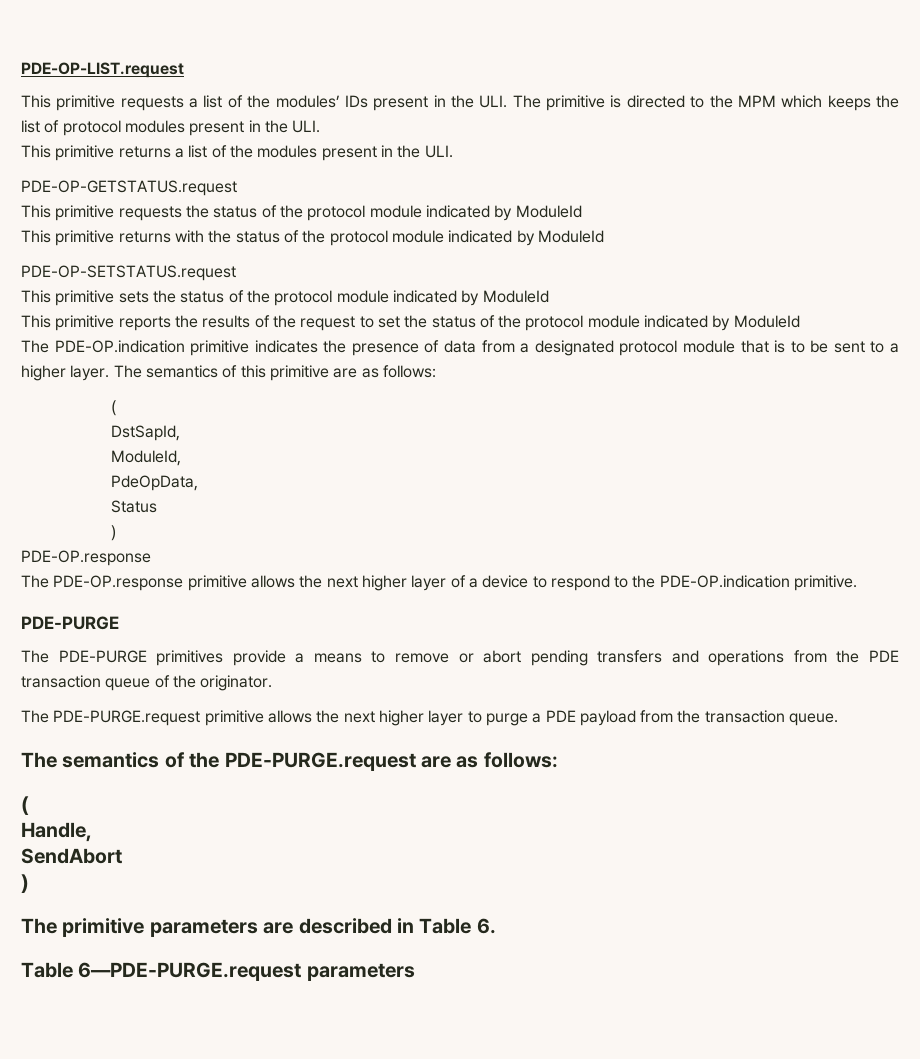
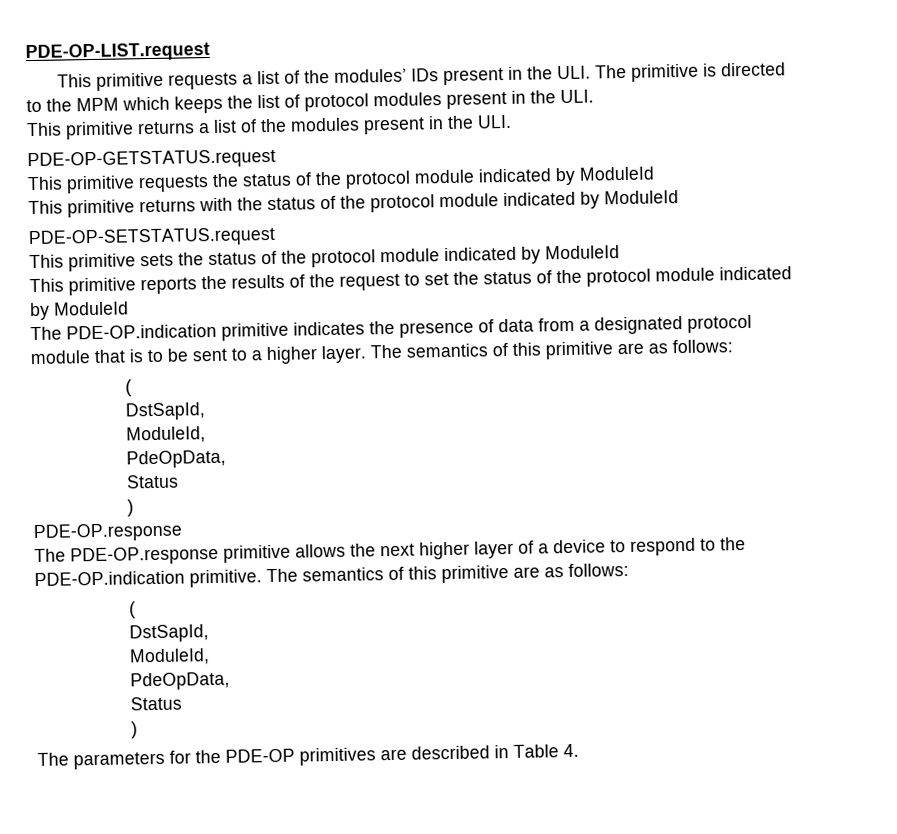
[21,616,119,630] [21,650,899,666] [21,675,273,691] [21,710,839,726] [21,752,558,771] [21,796,29,815] [21,822,92,842] [21,848,122,864] [21,874,29,893] [21,918,496,937] [21,962,415,981] // PDE-PURGE // The PDE-PURGE primitives provide a means to remove or abort pending transfers and operations from the PDE transaction queue of the originator. // The PDE-PURGE.request primitive allows the next higher layer to purge a PDE payload from the transaction queue. // The semantics of the PDE-PURGE.request are as follows: // ( // Handle, // SendAbort // ) // The primitive parameters are described in Table 6. // Table 6—PDE-PURGE.request parameters -> [266,562,629,584] [129,601,137,619] [129,624,210,643] [129,648,211,666] [130,671,231,691] [130,696,183,711] [131,721,139,739] [37,743,579,770] The semantics of this primitive are as follows: // ( // DstSapId, // ModuleId, // PdeOpData, // Status // ) // The parameters for the PDE-OP primitives are described in Table 4.

